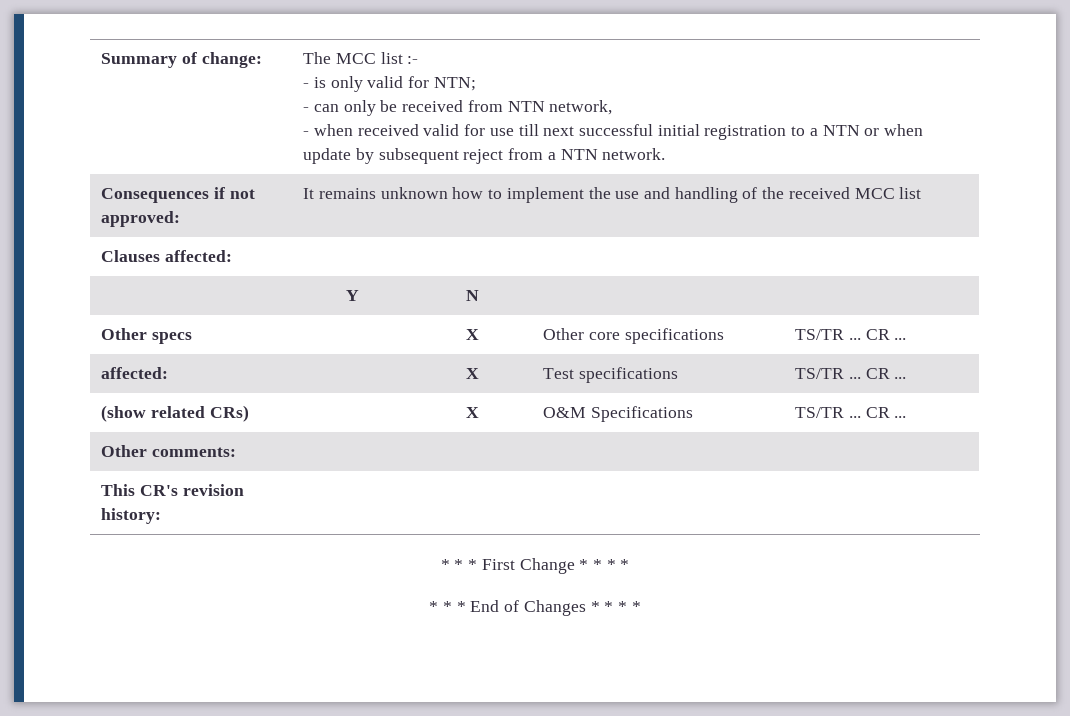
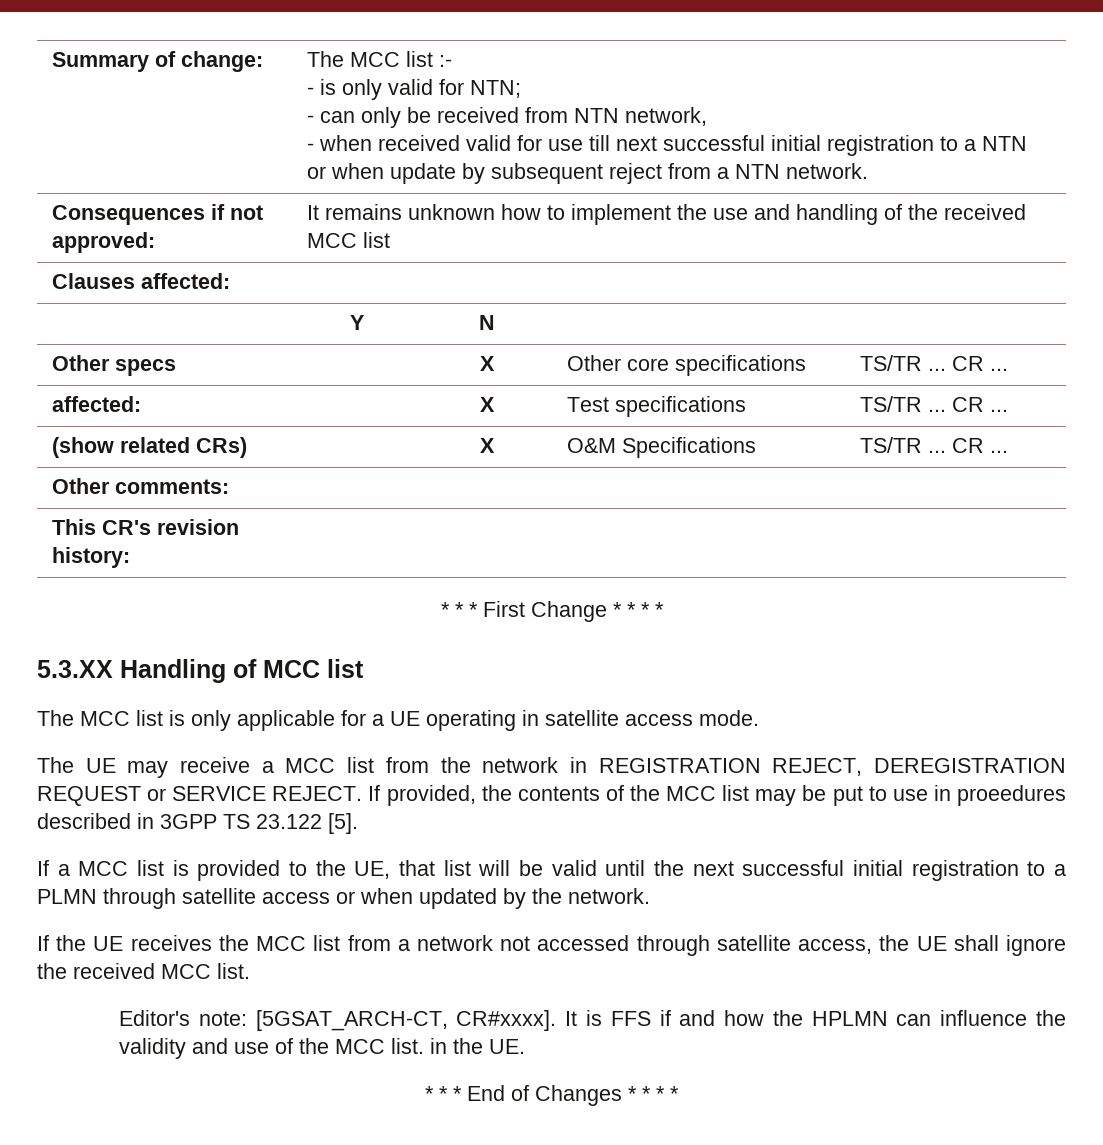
(630, 564) none -> [37,659,364,683] [37,710,759,731] [37,757,1066,778] [37,785,1066,806] [37,813,358,834] [37,860,1066,881] [37,888,650,909] [37,935,1066,956] [37,963,250,979] [118,1010,1066,1031] [118,1038,525,1059] // 5.3.XX Handling of MCC list // The MCC list is only applicable for a UE operating in satellite access mode. // The UE may receive a MCC list from the network in REGISTRATION REJECT, DEREGISTRATION REQUEST or SERVICE REJECT. If provided, the contents of the MCC list may be put to use in proeedures described in 3GPP TS 23.122 [5]. // If a MCC list is provided to the UE, that list will be valid until the next successful initial registration to a PLMN through satellite access or when updated by the network. // If the UE receives the MCC list from a network not accessed through satellite access, the UE shall ignore the received MCC list. // Editor's note: [5GSAT_ARCH-CT, CR#xxxx]. It is FFS if and how the HPLMN can influence the validity and use of the MCC list. in the UE.

